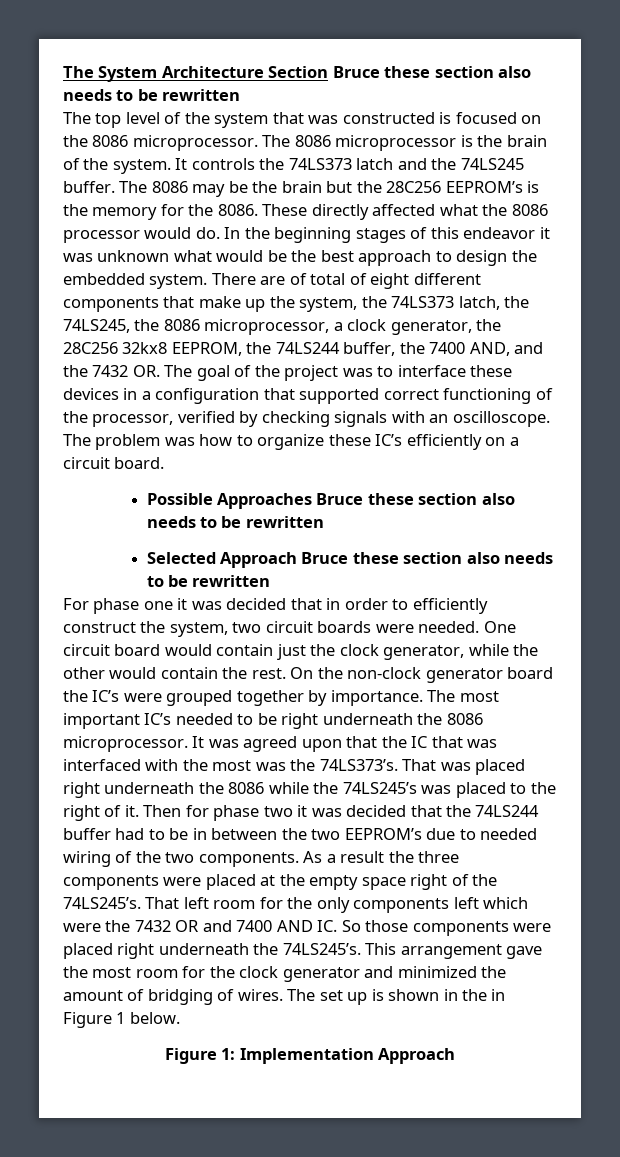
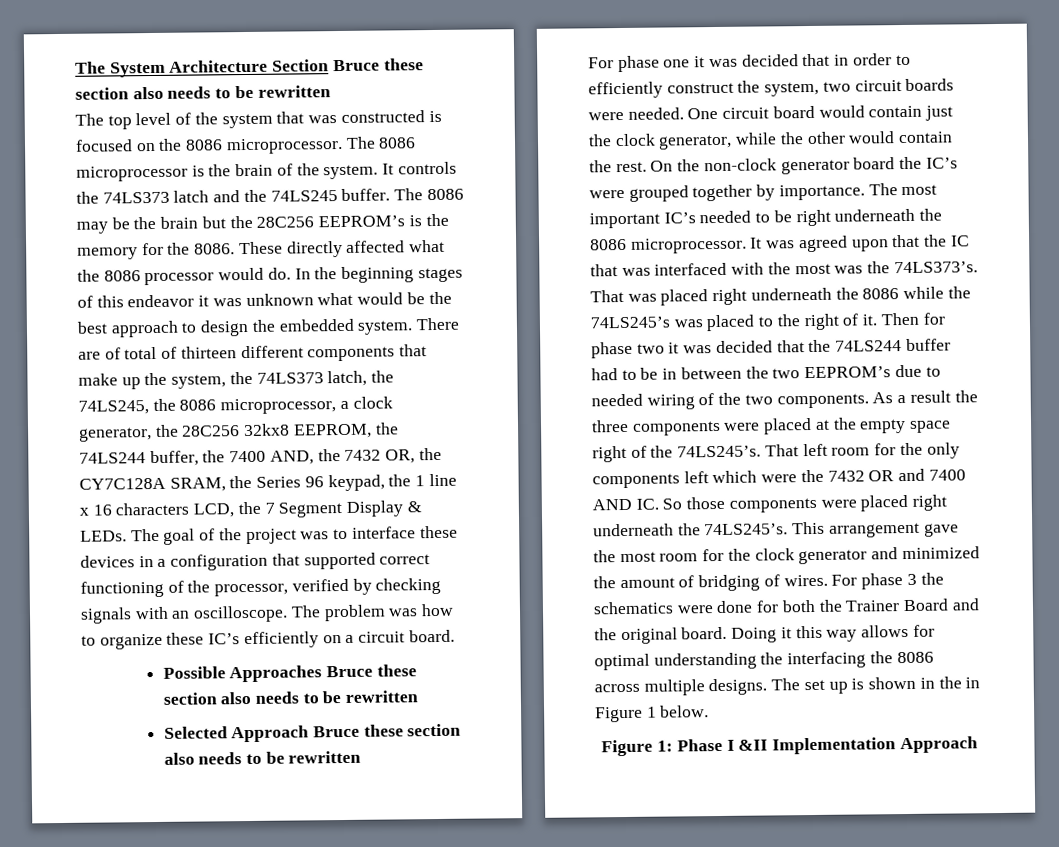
[370,273,410,289] eight -> [180,346,237,359] thirteen
[514,342,544,354] [63,365,160,377] and the 7432 OR. -> [317,447,442,464] [79,473,457,492] [79,500,422,518] [80,530,127,542] the 7432 OR, the CY7C128A SRAM, the Series 96 keypad, the 1 line x 16 characters LCD, the 7 Segment Display & LEDs.
(283, 995) none -> [831,572,944,590] [593,598,980,615] [594,624,935,645] [594,651,934,671] [594,678,768,696] For phase 3 the schematics were done for both the Trainer Board and the original board. Doing it this way allows for optimal understanding the interfacing the 8086 across multiple designs.
(236, 1054) none -> [676,738,769,752] Phase I &II

